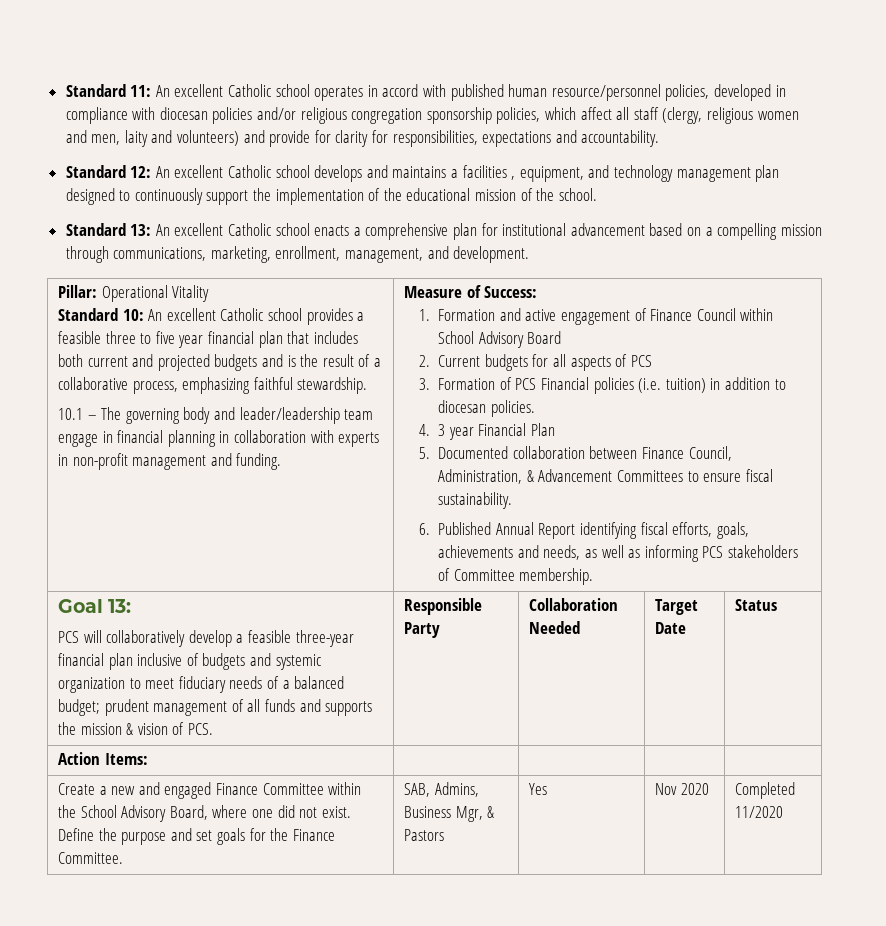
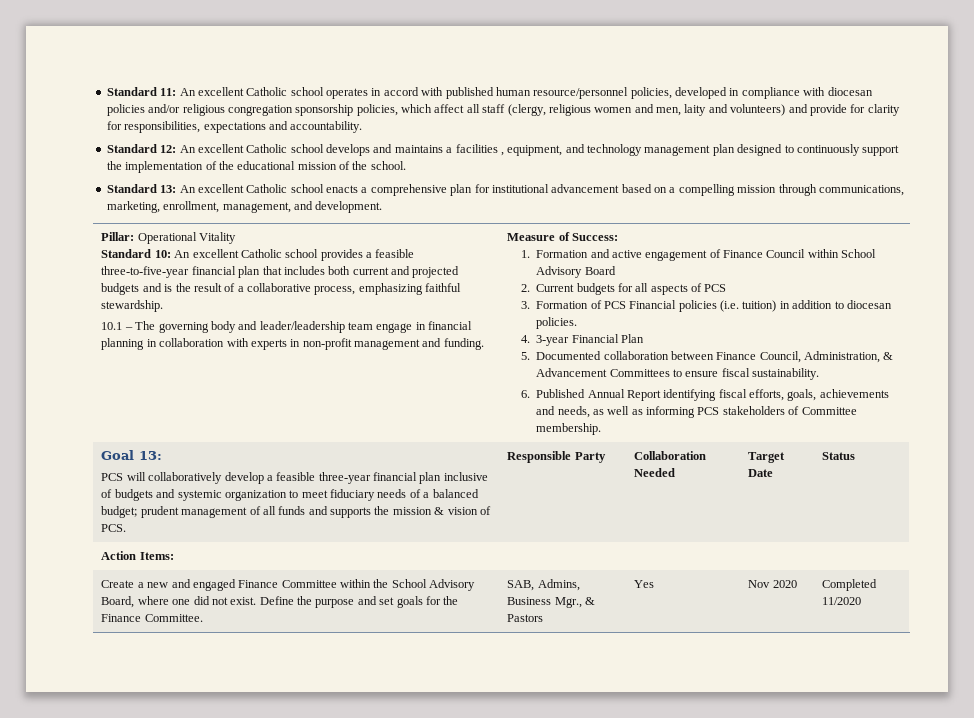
[105,331,204,348] three to five year -> [101,266,190,278] three-to-five-year
[438,424,474,440] 3 year -> [536,335,570,346] 3-year
[455,806,483,822] Mgr, -> [554,597,582,608] Mgr.,

